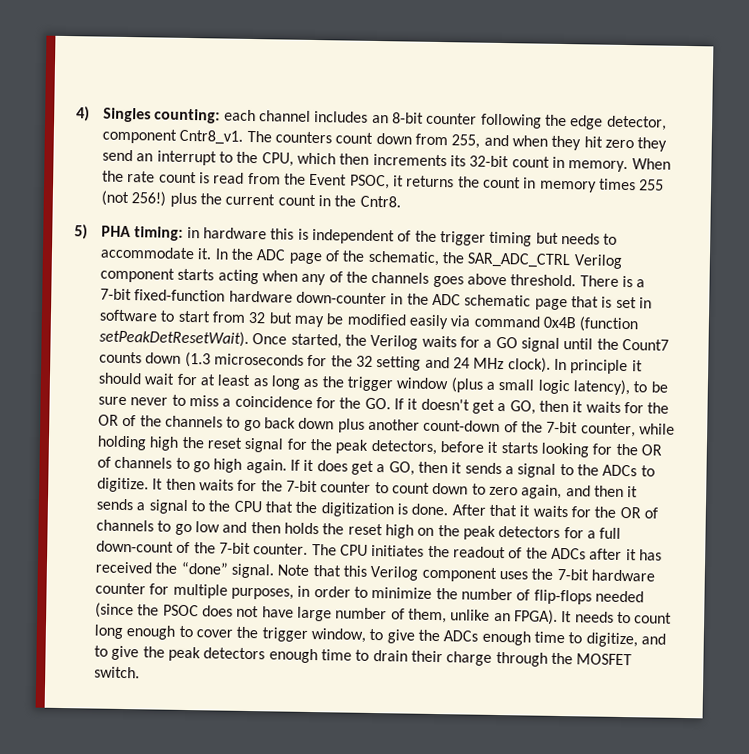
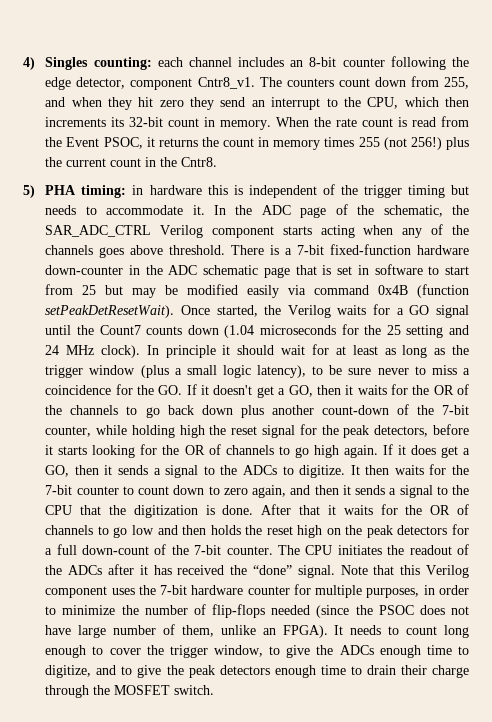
[248,311,267,324] 32 -> [82,285,97,295] 25
[184,351,211,368] (1.3 -> [224,325,255,338] (1.04
[356,355,374,367] 32 -> [386,325,401,335] 25

